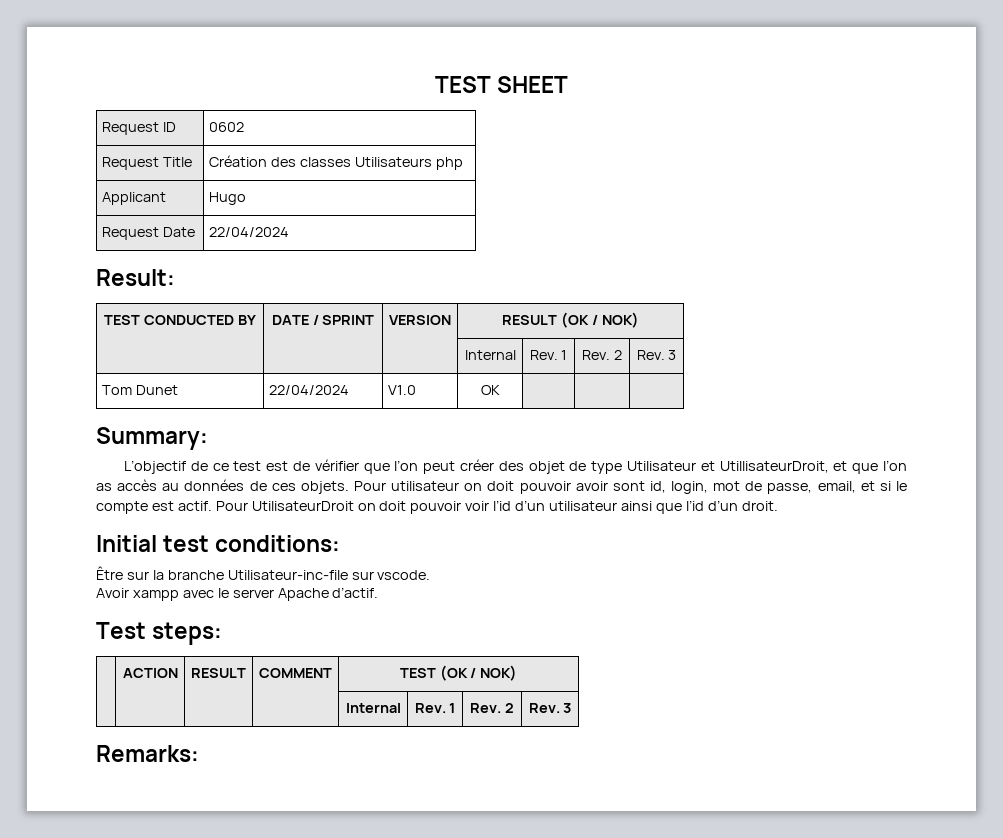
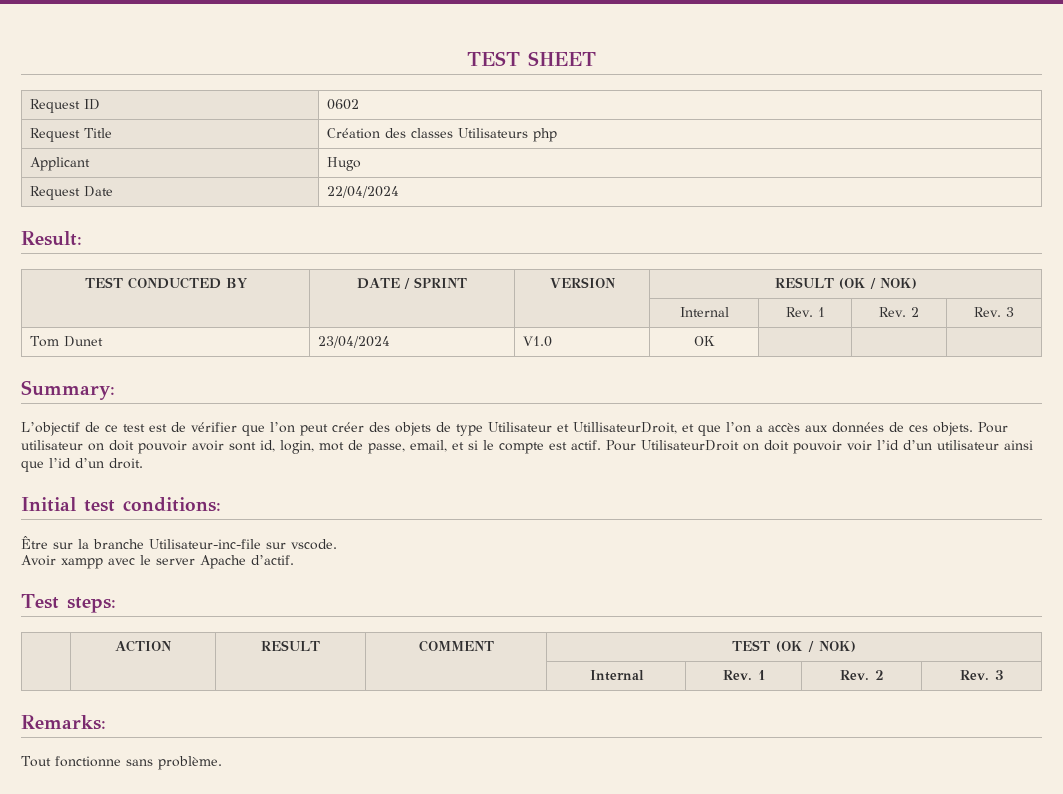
[269,385,350,395] 22/04/2024 -> [318,336,391,348] 23/04/2024
[528,461,565,474] objet -> [395,422,431,436] objets
[96,479,180,491] as accès au -> [756,423,828,432] a accès aux
(199, 753) none -> [21,756,222,770] // Tout fonctionne sans problème.

